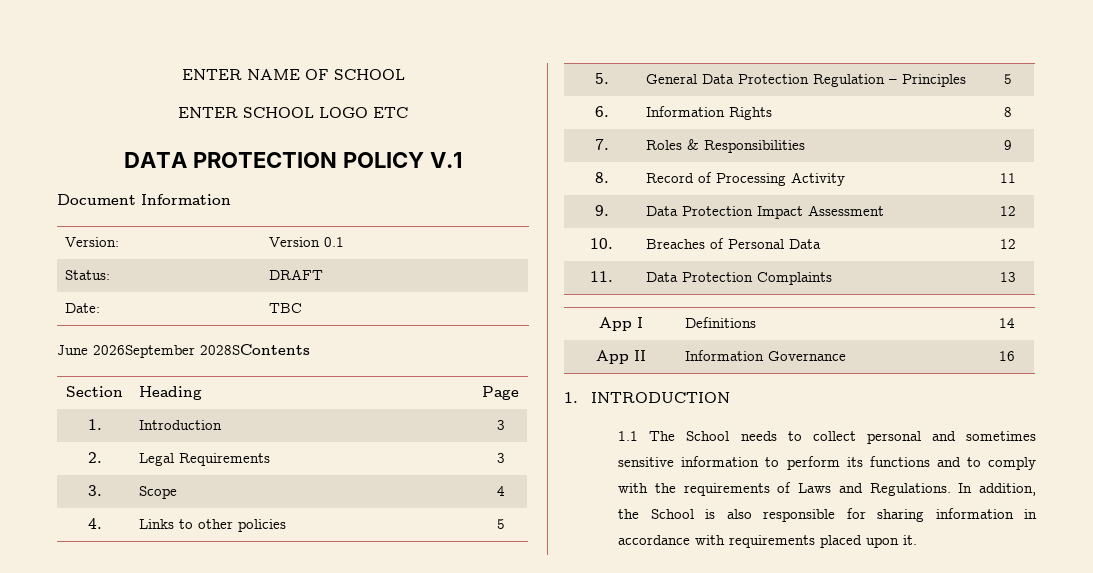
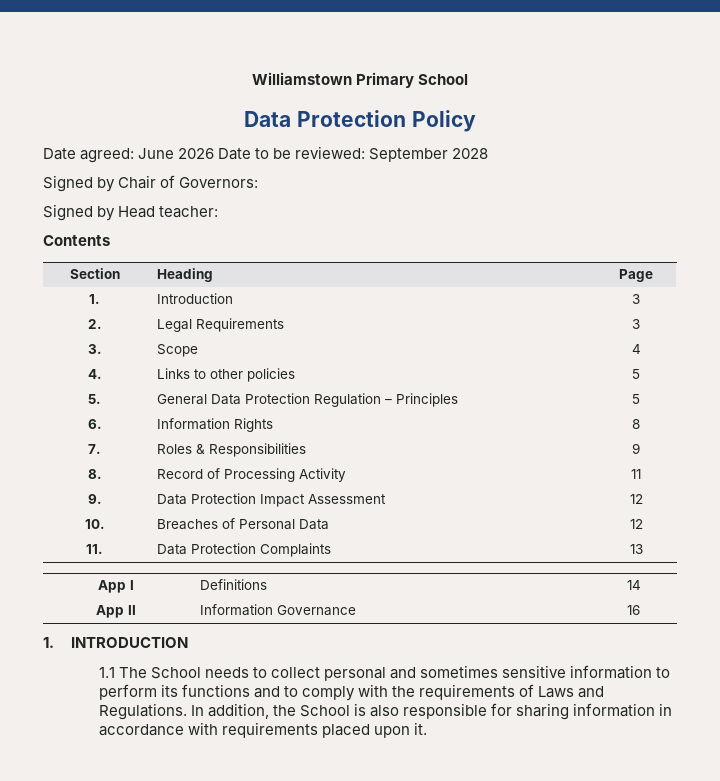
[181,69,405,80] [178,107,408,118] [124,152,462,168] [57,194,231,205] [64,237,119,247] [268,237,344,247] [64,270,110,280] [268,269,323,280] [64,303,100,313] [268,303,302,313] [57,344,310,358] ENTER NAME OF SCHOOL // ENTER SCHOOL LOGO ETC // DATA PROTECTION POLICY V.1 // Document Information // Version: | Version 0.1 // Status: | DRAFT // Date: | TBC // June 2026September 2028SContents -> [251,72,469,88] [244,110,476,132] [43,146,489,163] [43,175,259,192] [43,204,219,221] [43,235,110,246] Williamstown Primary School // Data Protection Policy // Date agreed: June 2026 Date to be reviewed: September 2028 // Signed by Chair of Governors: // Signed by Head teacher: // Contents

